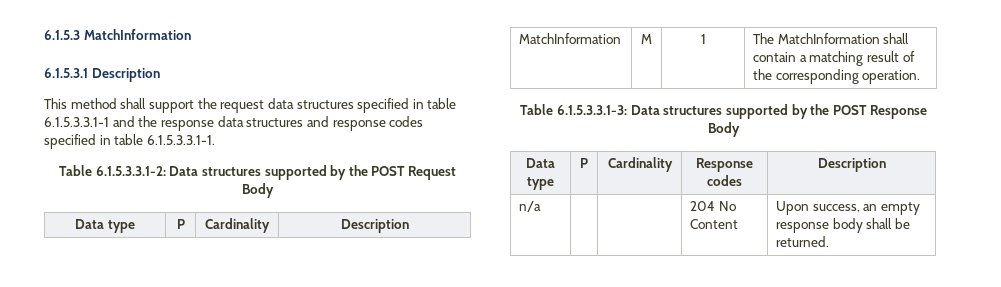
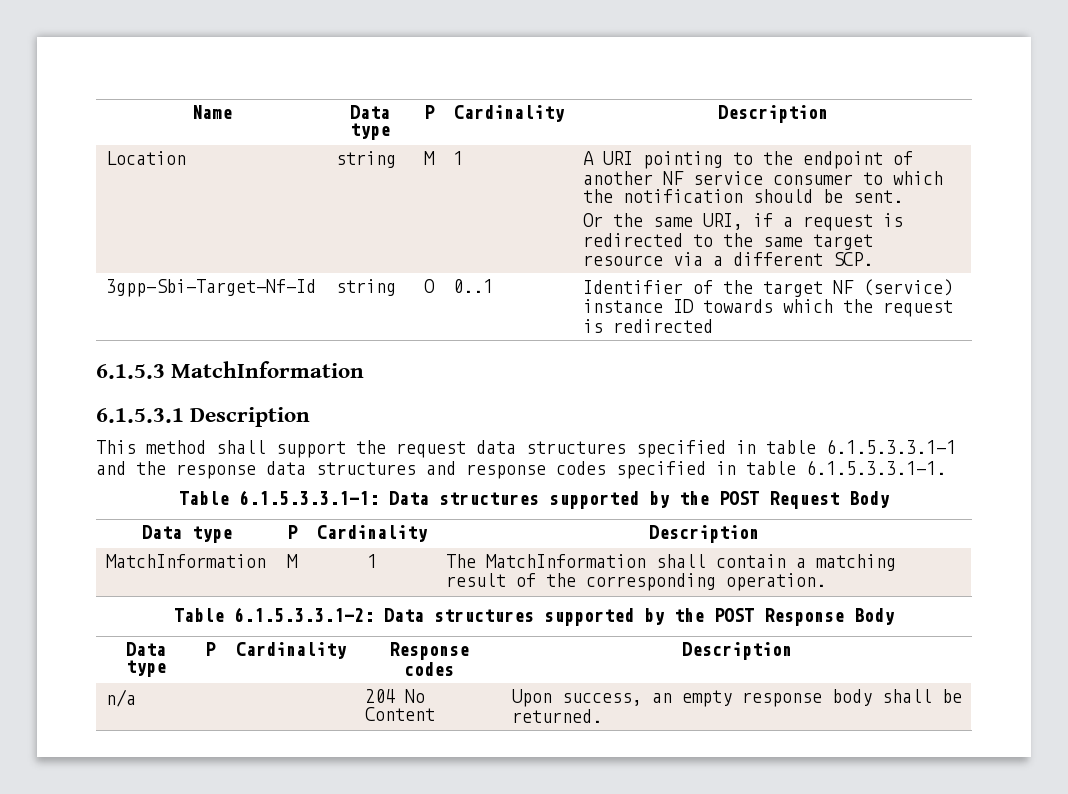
(44, 35) none -> [191,105,232,119] [350,105,390,119] [350,123,390,140] [423,105,435,119] [453,105,565,122] [717,105,828,123] [105,151,186,165] [335,151,396,168] [423,151,435,165] [452,151,463,165] [582,151,913,169] [582,171,943,185] [582,189,903,203] [582,213,903,231] [582,233,873,250] [582,252,873,266] [105,279,316,297] [335,279,396,296] [423,279,435,293] [452,279,493,293] [582,279,953,297] [582,299,953,317] [582,319,713,333] Name | Data type | P | Cardinality | Description // Location | string | M | 1 | A URI pointing to the endpoint of another NF service consumer to which the notification should be sent. // Or the same URI, if a request is redirected to the same target resource via a different SCP. // 3gpp-Sbi-Target-Nf-Id | string | O | 0..1 | Identifier of the target NF (service) instance ID towards which the request is redirected //
[95,166,166,176] 6.1.5.3.3.1-2: -> [239,490,379,505] 6.1.5.3.3.1-1:
[557,105,628,115] 6.1.5.3.3.1-3: -> [234,607,374,622] 6.1.5.3.3.1-2:

